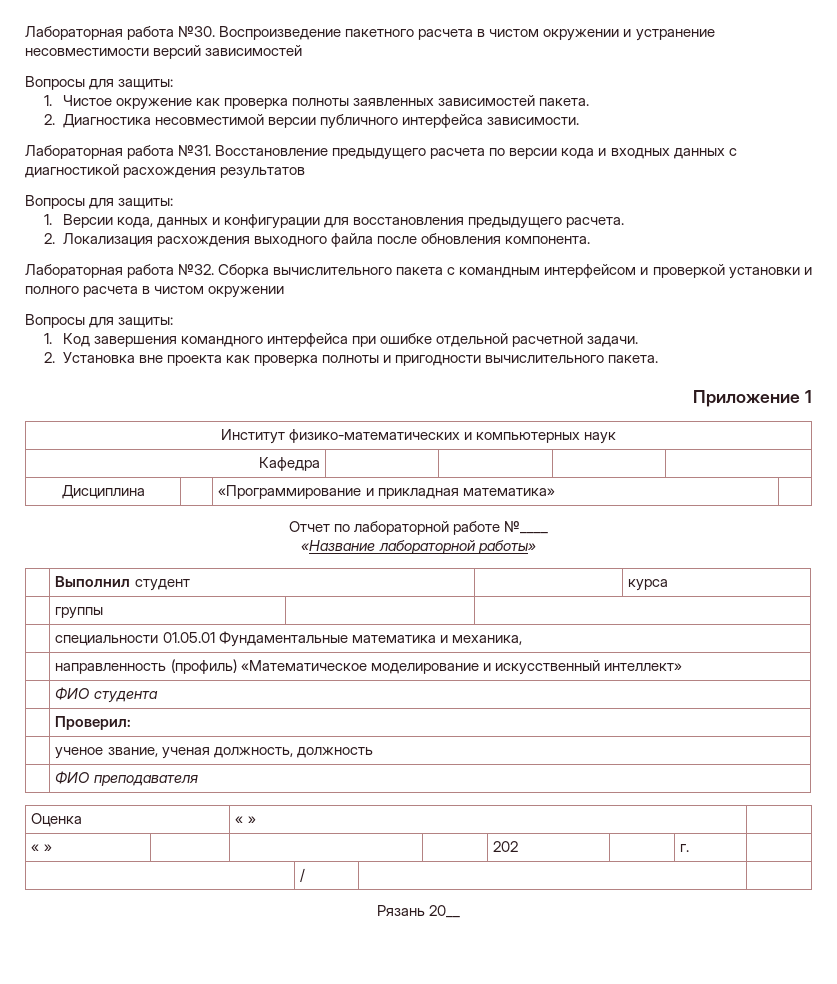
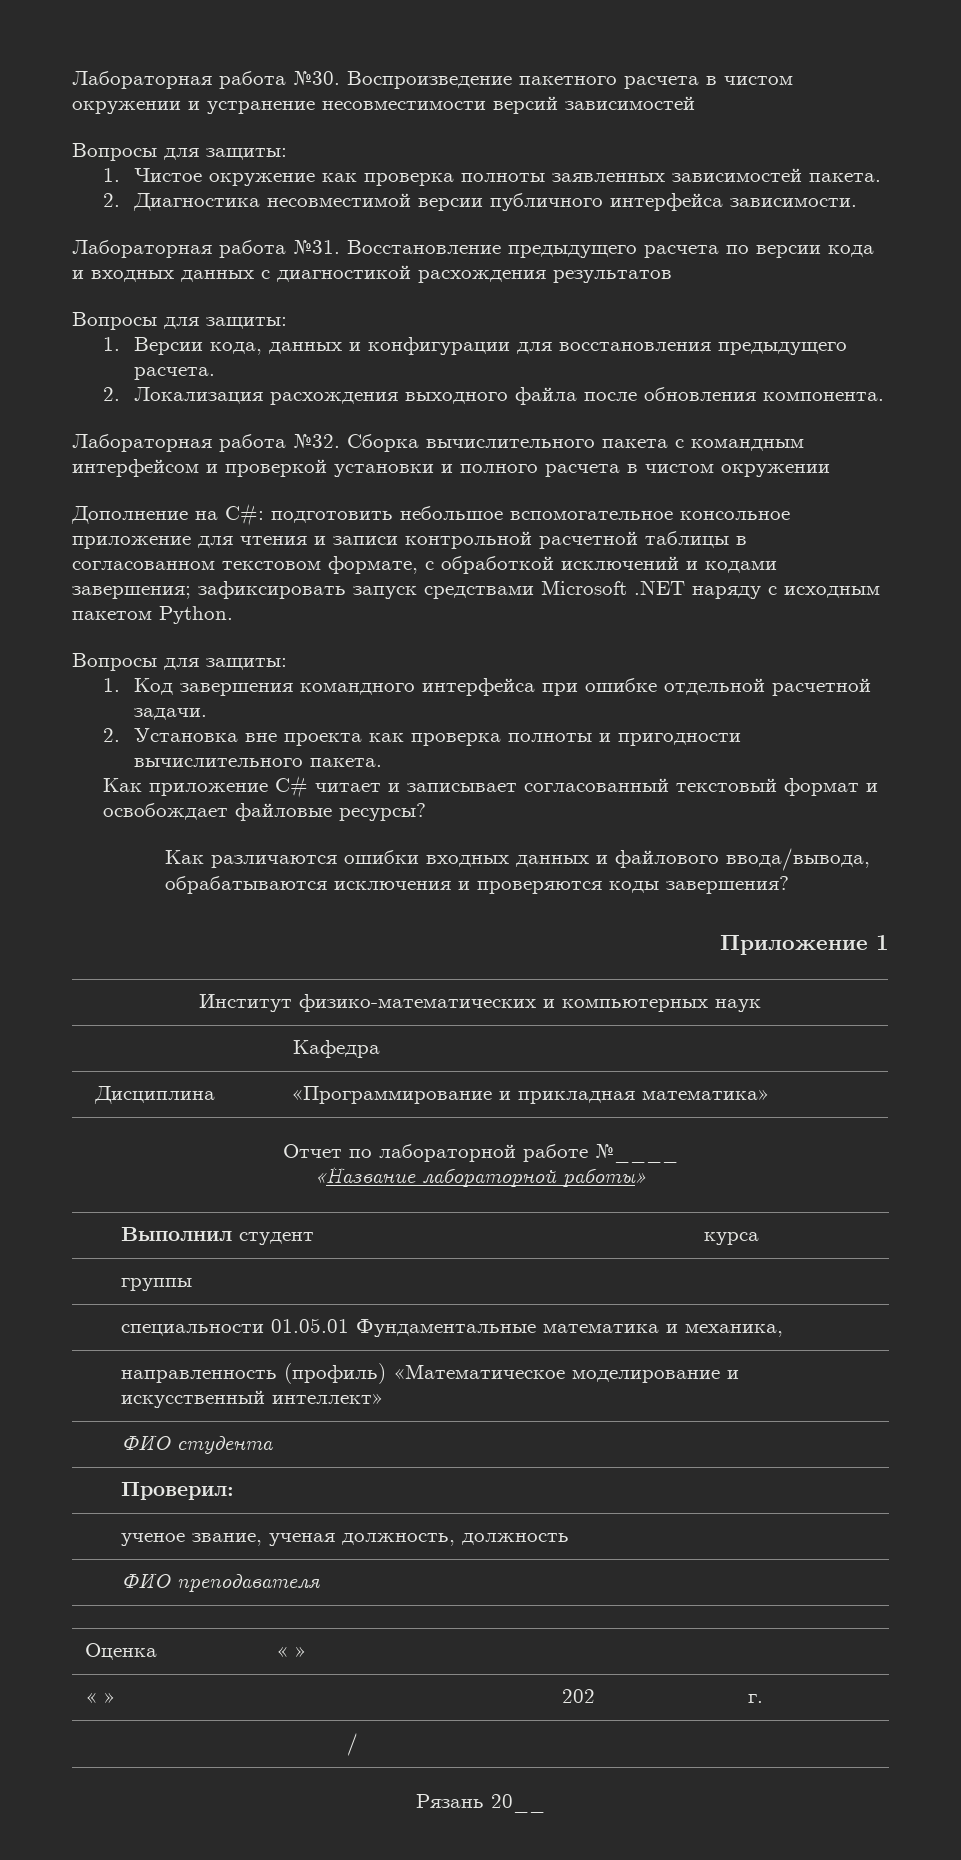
(285, 292) none -> [71,503,790,526] [72,531,747,549] [72,556,777,574] [72,580,880,599] [72,606,233,624] // Дополнение на C#: подготовить небольшое вспомогательное консольное приложение для чтения и записи контрольной расчетной таблицы в согласованном текстовом формате, с обработкой исключений и кодами завершения; зафиксировать запуск средствами Microsoft .NET наряду с исходным пакетом Python.
(659, 359) none -> [102,775,878,798] [102,803,426,821] [164,848,870,871] [164,876,789,894] // Как приложение C# читает и записывает согласованный текстовый формат и освобождает файловые ресурсы? // Как различаются ошибки входных данных и файлового ввода/вывода, обрабатываются исключения и проверяются коды завершения?

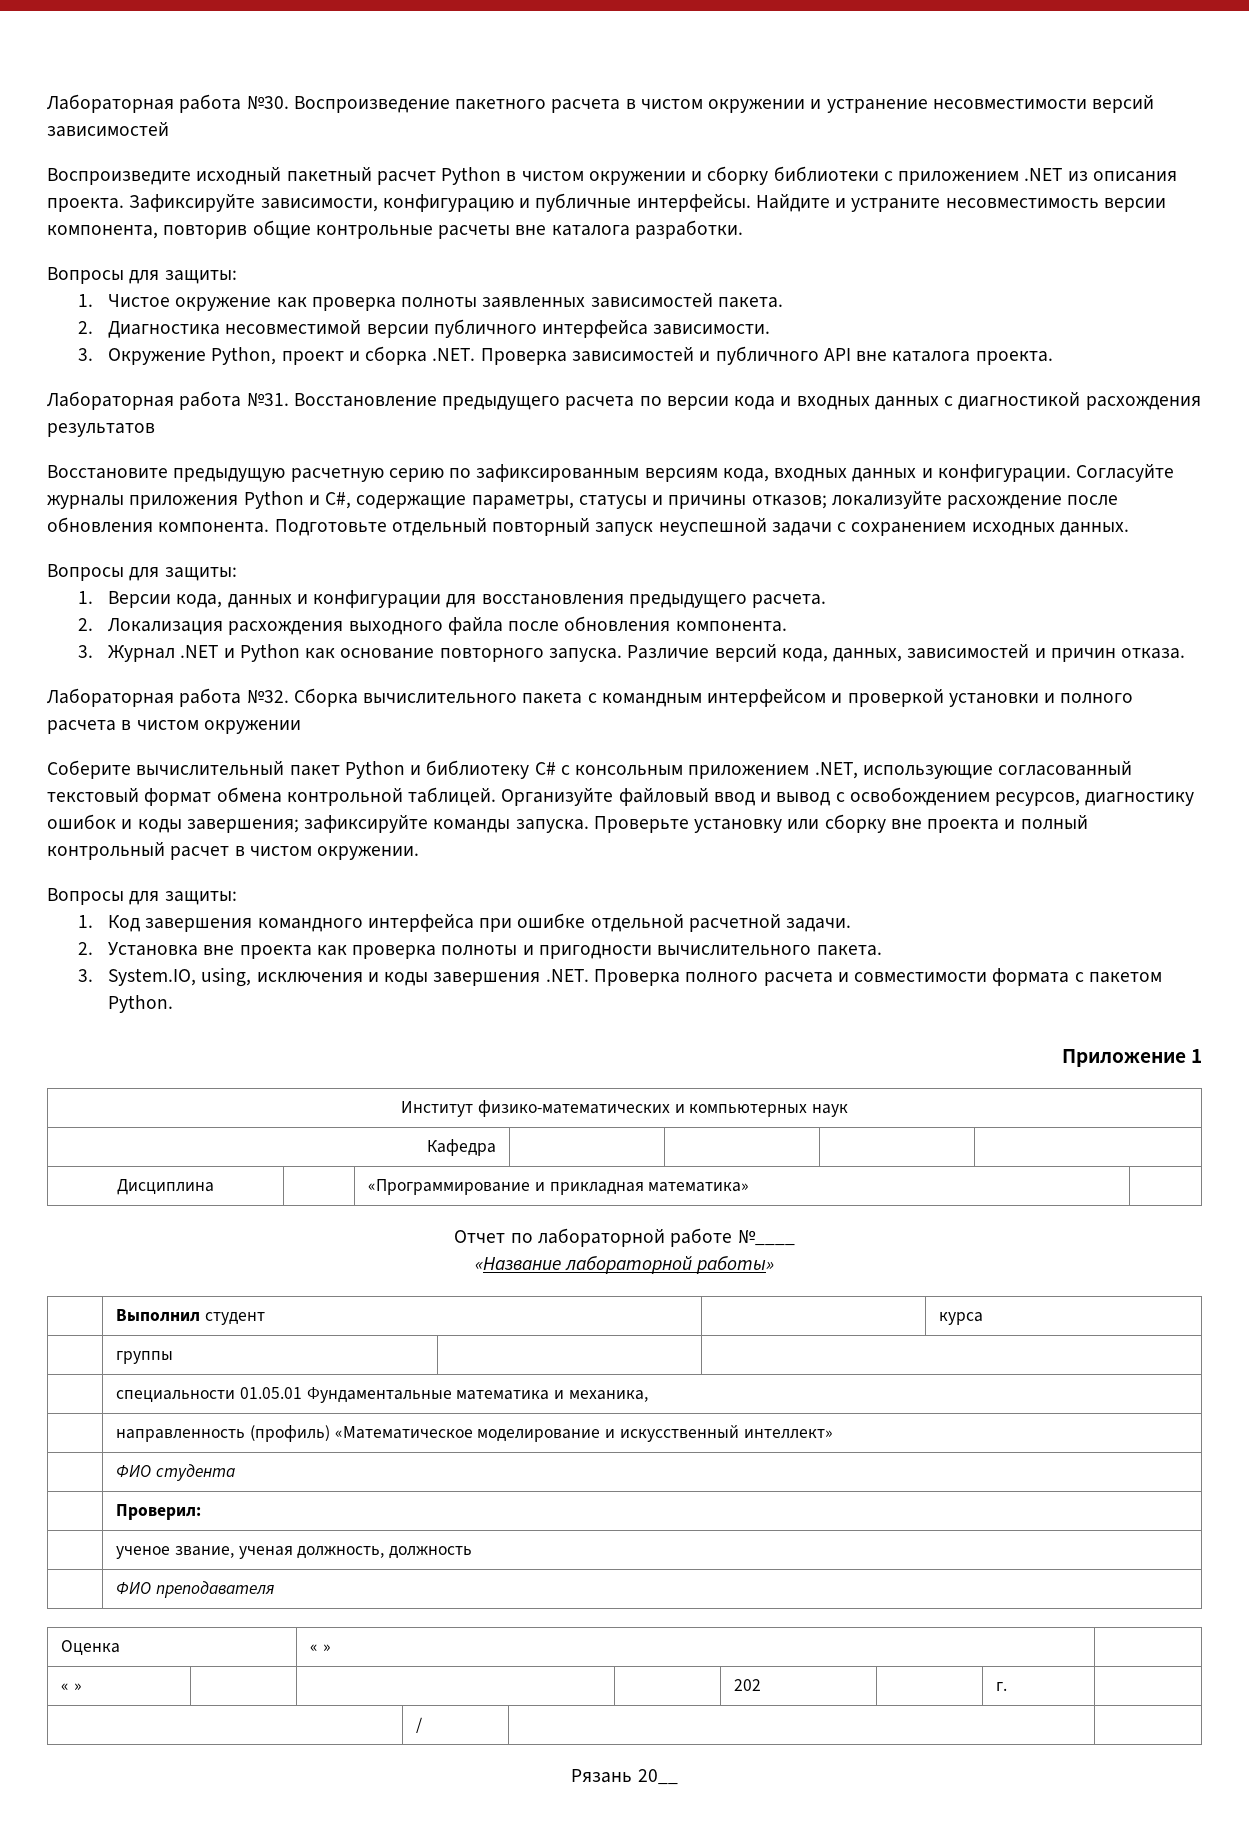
(695, 103) none -> [47,166,1177,185] [47,193,1166,212] [47,220,743,239] // Воспроизведите исходный пакетный расчет Python в чистом окружении и сборку библиотеки с приложением .NET из описания проекта. Зафиксируйте зависимости, конфигурацию и публичные интерфейсы. Найдите и устраните несовместимость версии компонента, повторив общие контрольные расчеты вне каталога разработки.
(857, 202) none -> [77,346,1053,365] // 3. Окружение Python, проект и сборка .NET. Проверка зависимостей и публичного API вне каталога проекта.
(672, 276) none -> [47,463,1175,482] [47,490,1119,509] [47,517,1129,536] // Восстановите предыдущую расчетную серию по зафиксированным версиям кода, входных данных и конфигурации. Согласуйте журналы приложения Python и C#, содержащие параметры, статусы и причины отказов; локализуйте расхождение после обновления компонента. Подготовьте отдельный повторный запуск неуспешной задачи с сохранением исходных данных.
(884, 396) none -> [77,643,1186,662] // 3. Журнал .NET и Python как основание повторного запуска. Различие версий кода, данных, зависимостей и причин отказа.
[71,503,790,526] [72,531,747,549] [72,556,777,574] [72,580,880,599] [72,606,233,624] Дополнение на C#: подготовить небольшое вспомогательное консольное приложение для чтения и записи контрольной расчетной таблицы в согласованном текстовом формате, с обработкой исключений и кодами завершения; зафиксировать запуск средствами Microsoft .NET наряду с исходным пакетом Python. -> [47,760,1133,779] [47,787,1195,806] [47,814,1088,833] [47,841,420,860] Соберите вычислительный пакет Python и библиотеку C# с консольным приложением .NET, использующие согласованный текстовый формат обмена контрольной таблицей. Организуйте файловый ввод и вывод с освобождением ресурсов, диагностику ошибок и коды завершения; зафиксируйте команды запуска. Проверьте установку или сборку вне проекта и полный контрольный расчет в чистом окружении.
[102,775,878,798] [102,803,426,821] [164,848,870,871] [164,876,789,894] Как приложение C# читает и записывает согласованный текстовый формат и освобождает файловые ресурсы? // Как различаются ошибки входных данных и файлового ввода/вывода, обрабатываются исключения и проверяются коды завершения? -> [77,967,1162,987] [108,995,174,1013] 3. System.IO, using, исключения и коды завершения .NET. Проверка полного расчета и совместимости формата с пакетом Python.

